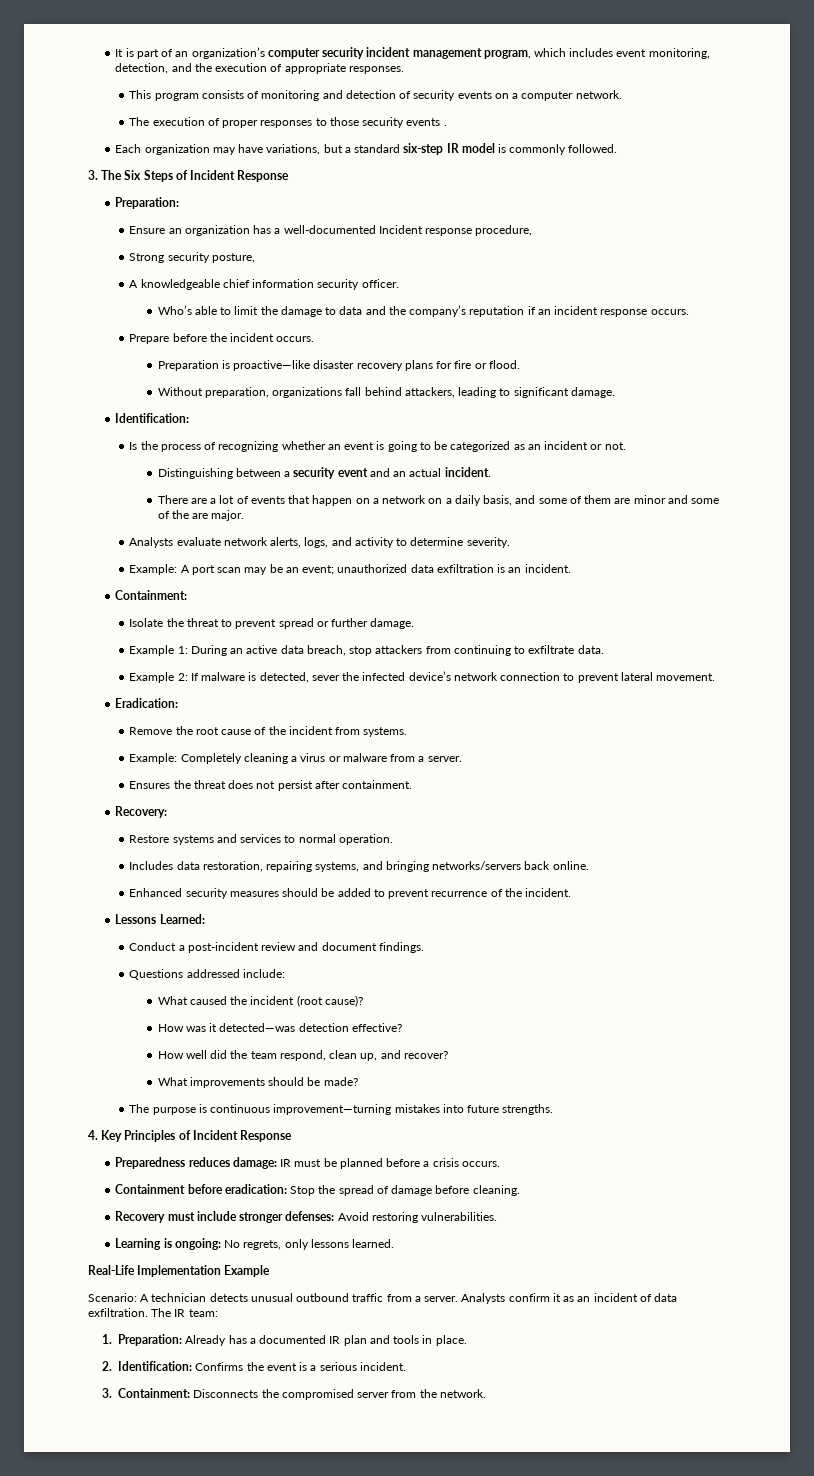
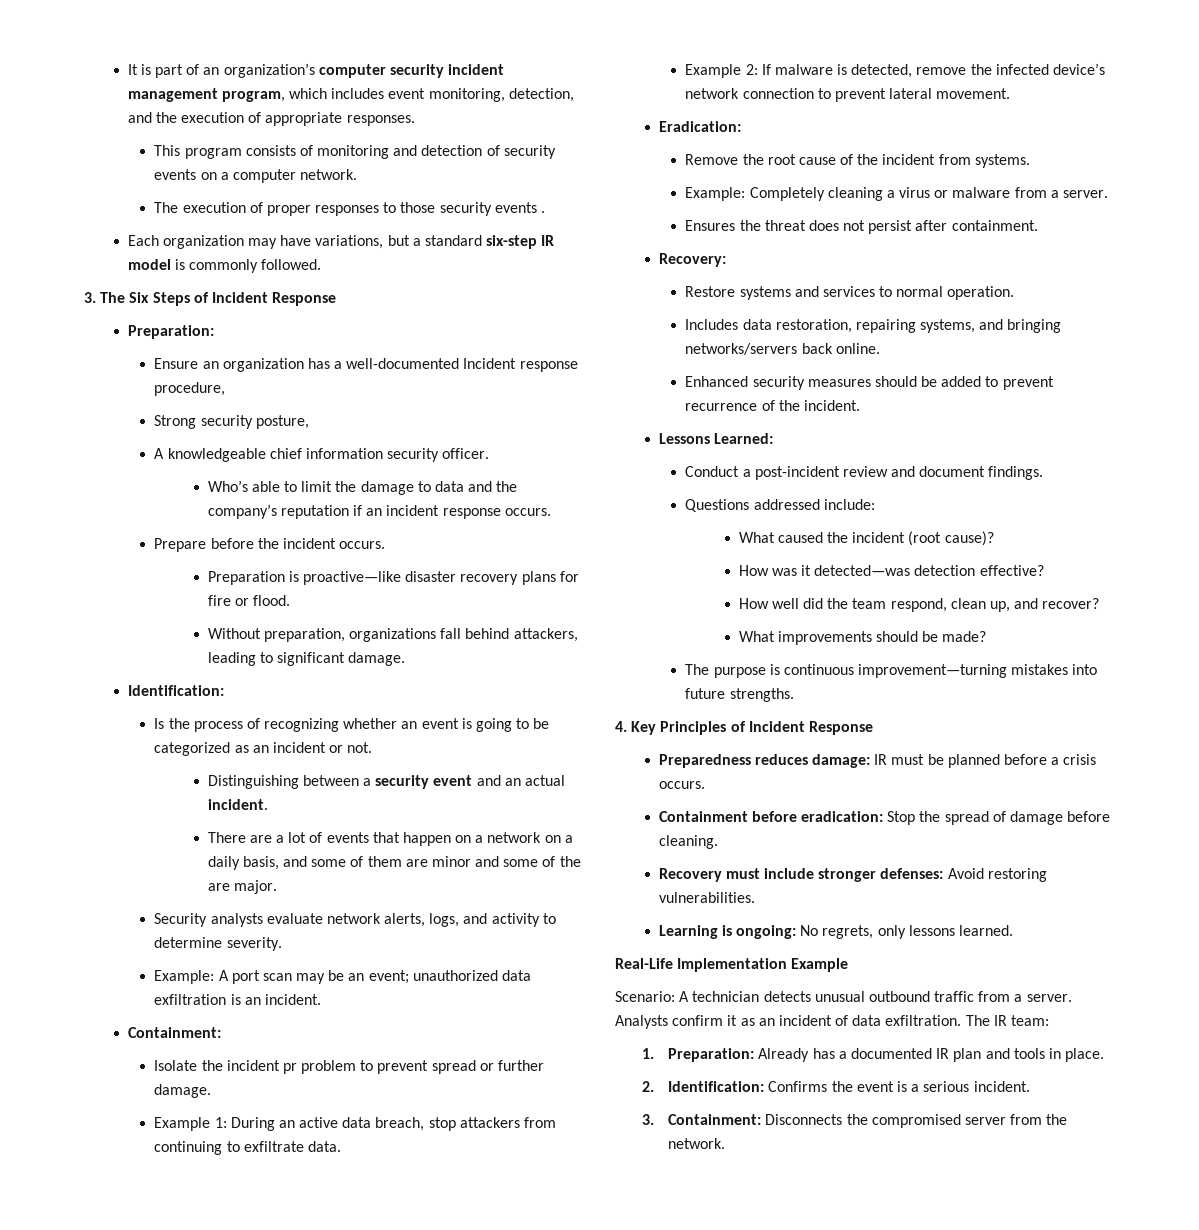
[129,537,174,548] Analysts -> [154,913,263,927] Security analysts
[186,618,219,627] threat -> [226,1060,357,1074] incident pr problem
[311,675,340,681] sever -> [916,67,967,75] remove

